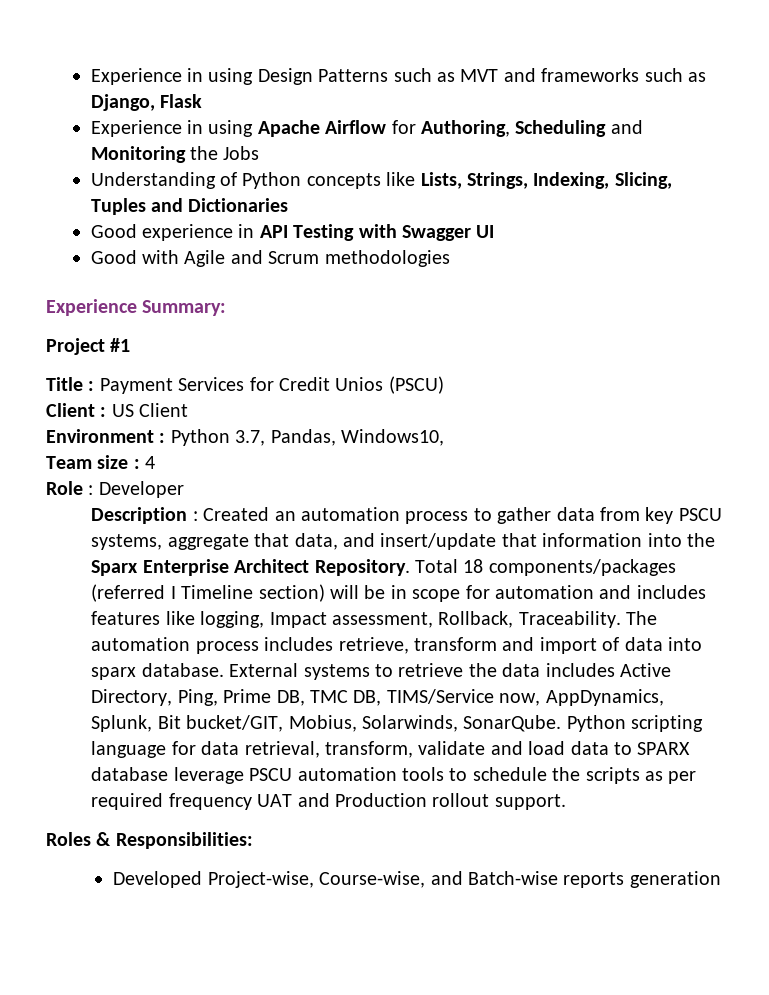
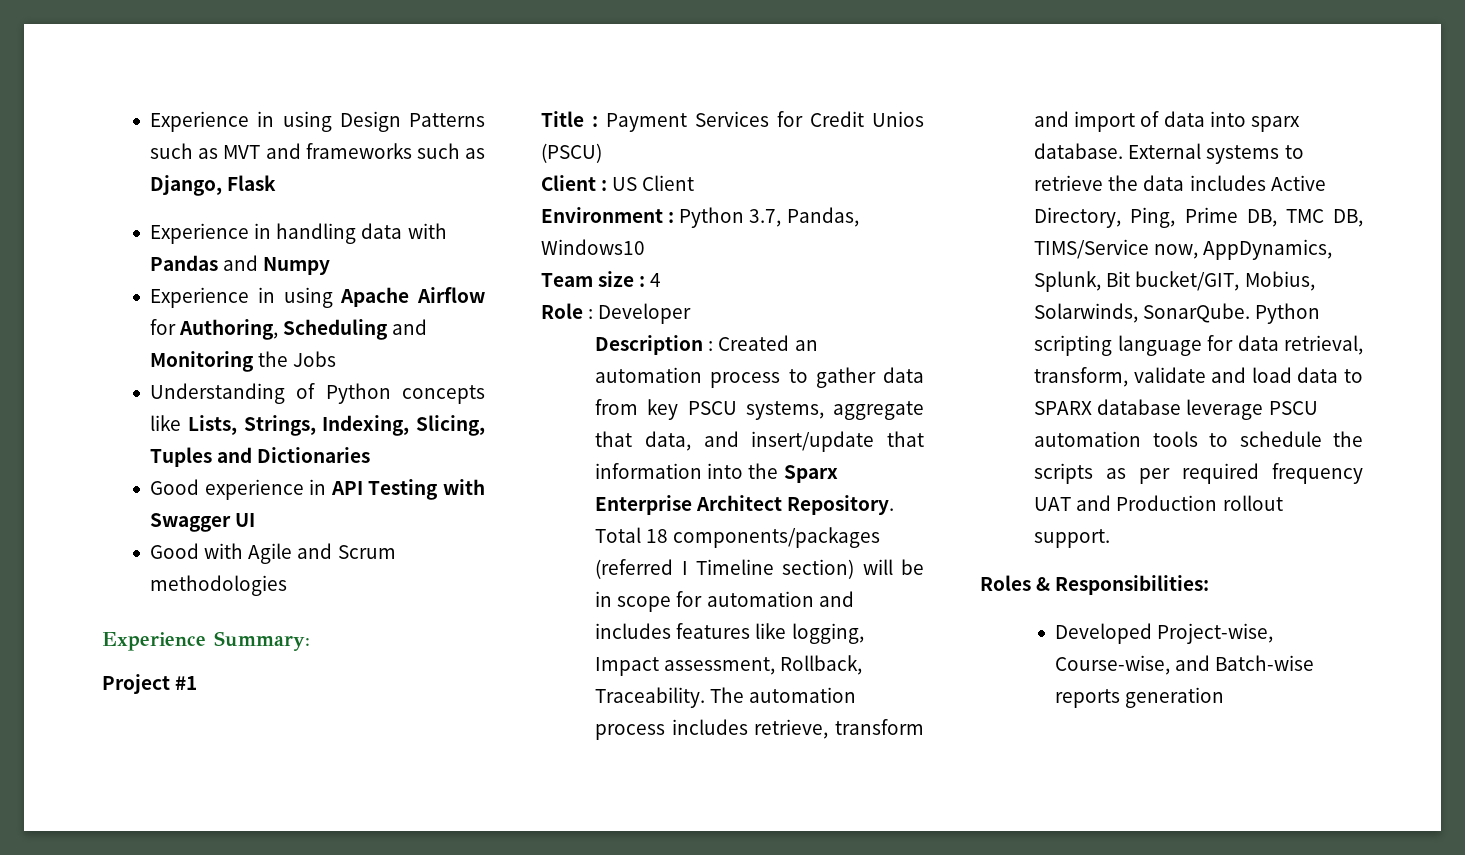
(203, 101) none -> [150,223,447,244] [150,255,331,275] // Experience in handling data with Pandas and Numpy
[341,429,444,446] Windows10, -> [541,239,645,255] Windows10

